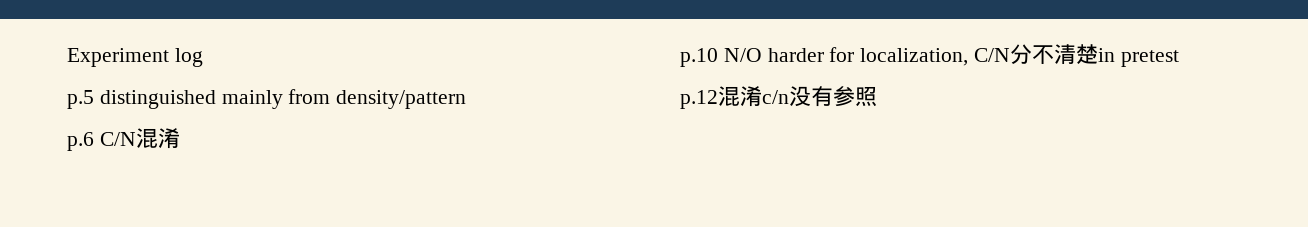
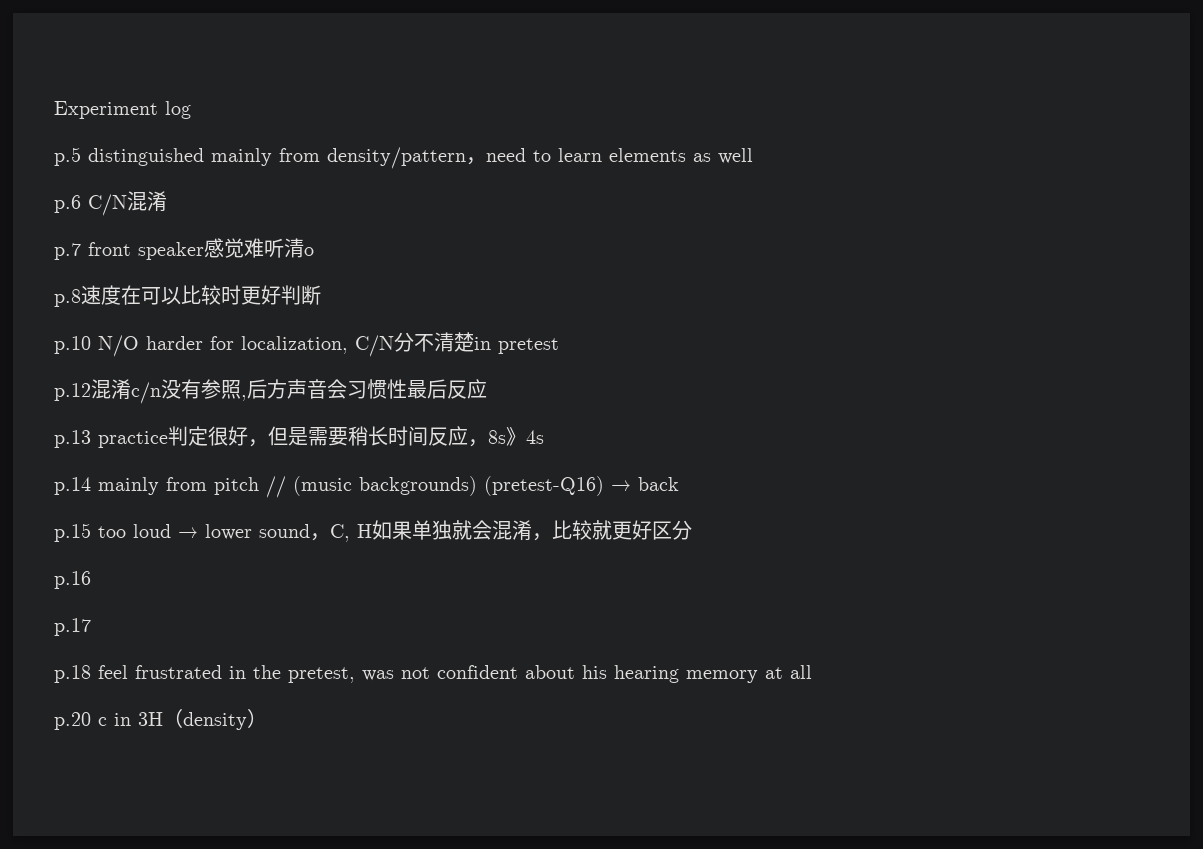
[67,128,180,151] // p.6 C/N混淆 -> [466,148,753,165] [54,191,167,216] [54,238,314,260] [54,285,321,307] ，need to learn elements as well // p.6 C/N混淆 // p.7 front speaker感觉难听清o // p.8速度在可以比较时更好判断
(877, 96) none -> [241,379,487,401] [54,426,544,448] [54,476,679,498] [54,520,692,542] [54,571,91,589] [54,618,91,636] [54,665,812,683] [54,708,267,730] ,后方声音会习惯性最后反应 // p.13 practice判定很好，但是需要稍长时间反应，8s》4s // p.14 mainly from pitch // (music backgrounds) (pretest-Q16) → back // p.15 too loud → lower sound，C, H如果单独就会混淆，比较就更好区分 // p.16 // p.17 // p.18 feel frustrated in the pretest, was not confident about his hearing memory at all // p.20 c in 3H（density）

